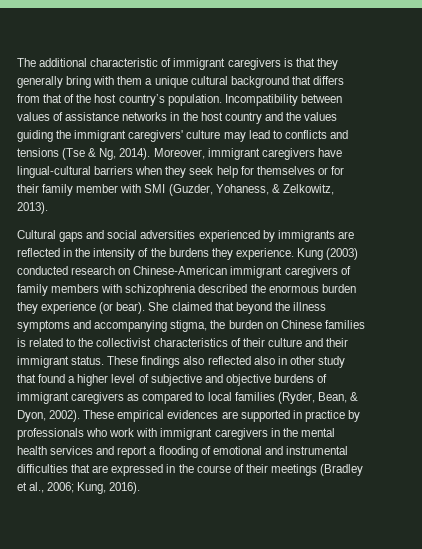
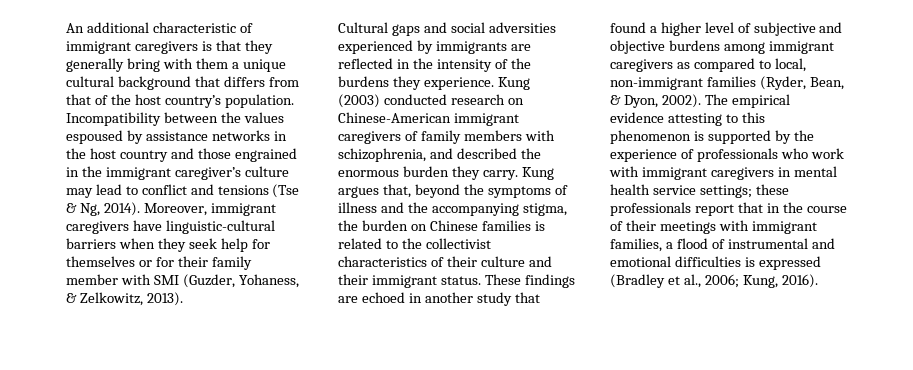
[17,58,36,67] The -> [66,23,84,33] An
[17,112,64,121] values of -> [220,112,284,123] [66,130,143,144] the values espoused by
[285,112,338,121] [17,130,53,142] the values guiding -> [197,148,297,162] [66,167,79,177] those engrained in
[128,130,184,142] caregivers' -> [174,167,241,180] caregiver’s
[284,130,327,139] conflicts -> [141,184,187,195] conflict
[17,166,91,178] lingual-cultural -> [165,220,275,234] linguistic-cultural
[125,284,197,296] schizophrenia -> [338,148,453,162] schizophrenia, and
[41,302,326,314] [17,320,92,332] experience (or bear). She claimed that beyond the illness symptoms and -> [482,167,554,180] [338,184,568,198] [338,202,428,213] carry. Kung argues that, beyond the symptoms of illness and the
[183,356,315,365] also reflected also in other -> [338,292,473,303] are echoed in another
[317,374,328,383] of -> [723,42,765,54] among
[207,392,232,401] local -> [774,58,806,72] [610,77,703,90] local, non-immigrant
[83,410,360,422] These empirical evidences are supported in practice by -> [704,94,790,108] [610,112,765,126] [610,130,814,144] [610,149,694,162] The empirical evidence attesting to this phenomenon is supported by the experience of
[282,428,298,437] the -> (791, 172) none
[50,446,348,458] [17,464,164,476] services and report a flooding of emotional and instrumental difficulties that are expressed -> [652,184,789,198] [610,202,763,216] service settings; these professionals report that
(317, 470) none -> [718,220,817,234] [610,238,835,252] [610,256,821,270] with immigrant families, a flood of instrumental and emotional difficulties is expressed

